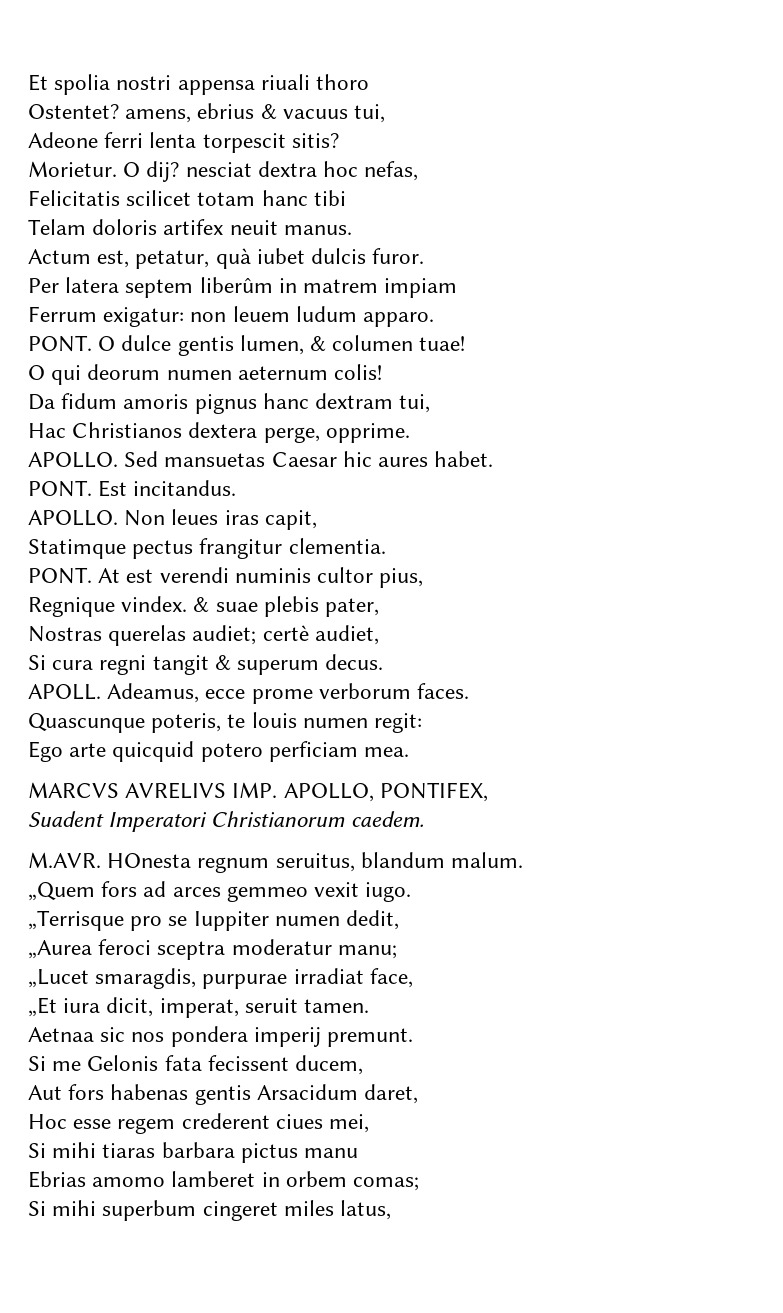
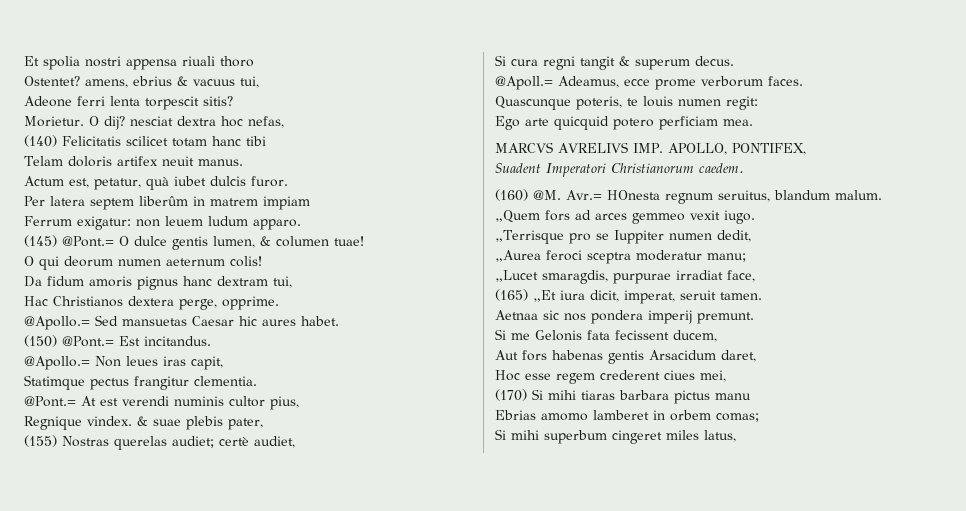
(419, 171) none -> [24,135,57,147] (140)
[28,335,92,352] PONT. -> [24,235,114,247] (145) @Pont.=
[28,452,118,468] APOLLO. -> [24,316,90,330] @Apollo.=
[28,480,92,497] PONT. -> [24,335,114,347] (150) @Pont.=
[28,510,118,526] APOLLO. -> [24,356,90,370] @Apollo.=
[28,567,92,584] PONT. -> [24,396,76,407] @Pont.=
(380, 607) none -> [24,435,57,447] (155)
[28,684,101,700] APOLL. -> [495,76,553,90] @Apoll.=
[28,852,101,868] M.AVR. -> [495,189,602,201] (160) @M. Avr.=
(413, 978) none -> [495,289,528,301] (165)
(370, 1123) none -> [495,389,527,401] (170)

